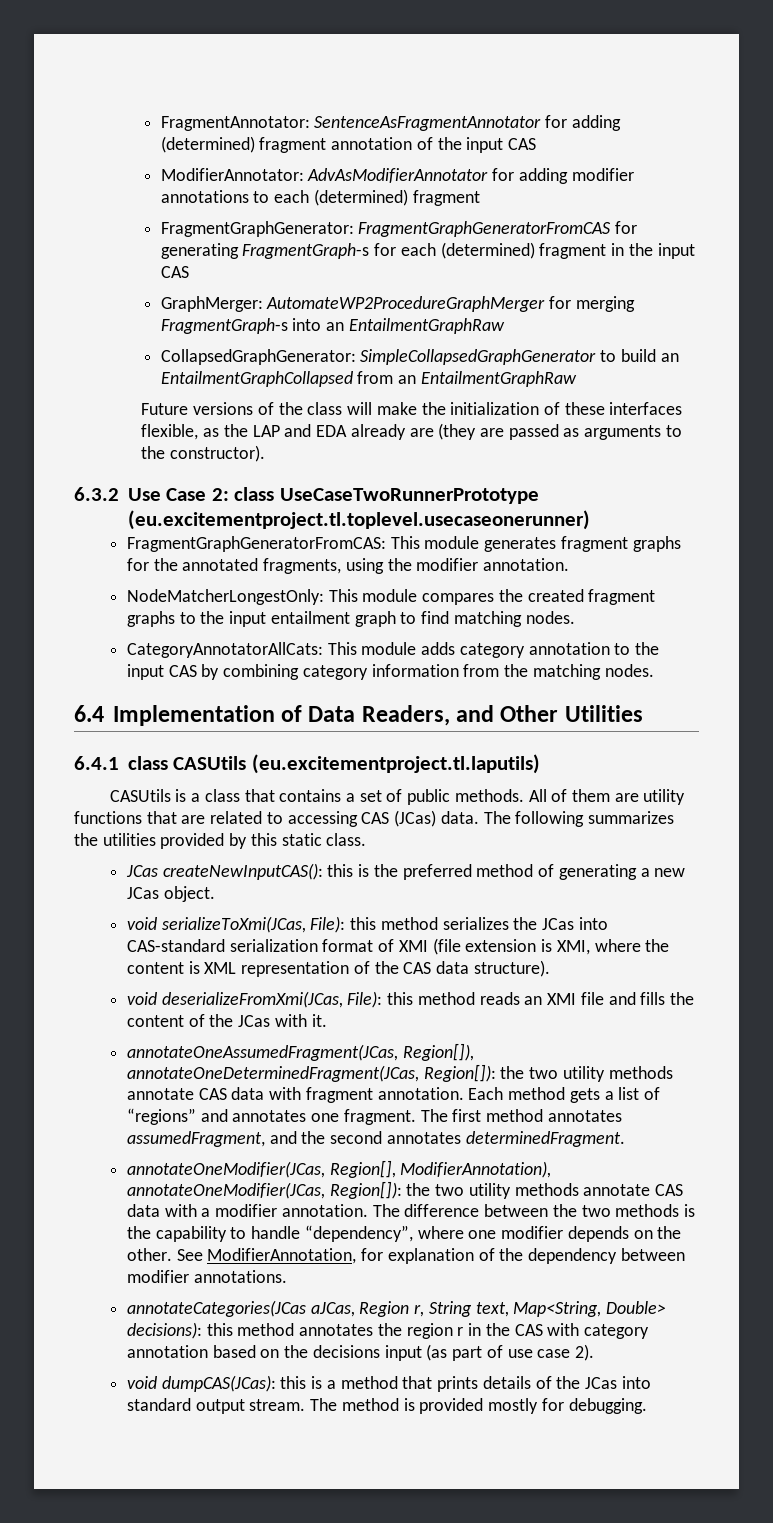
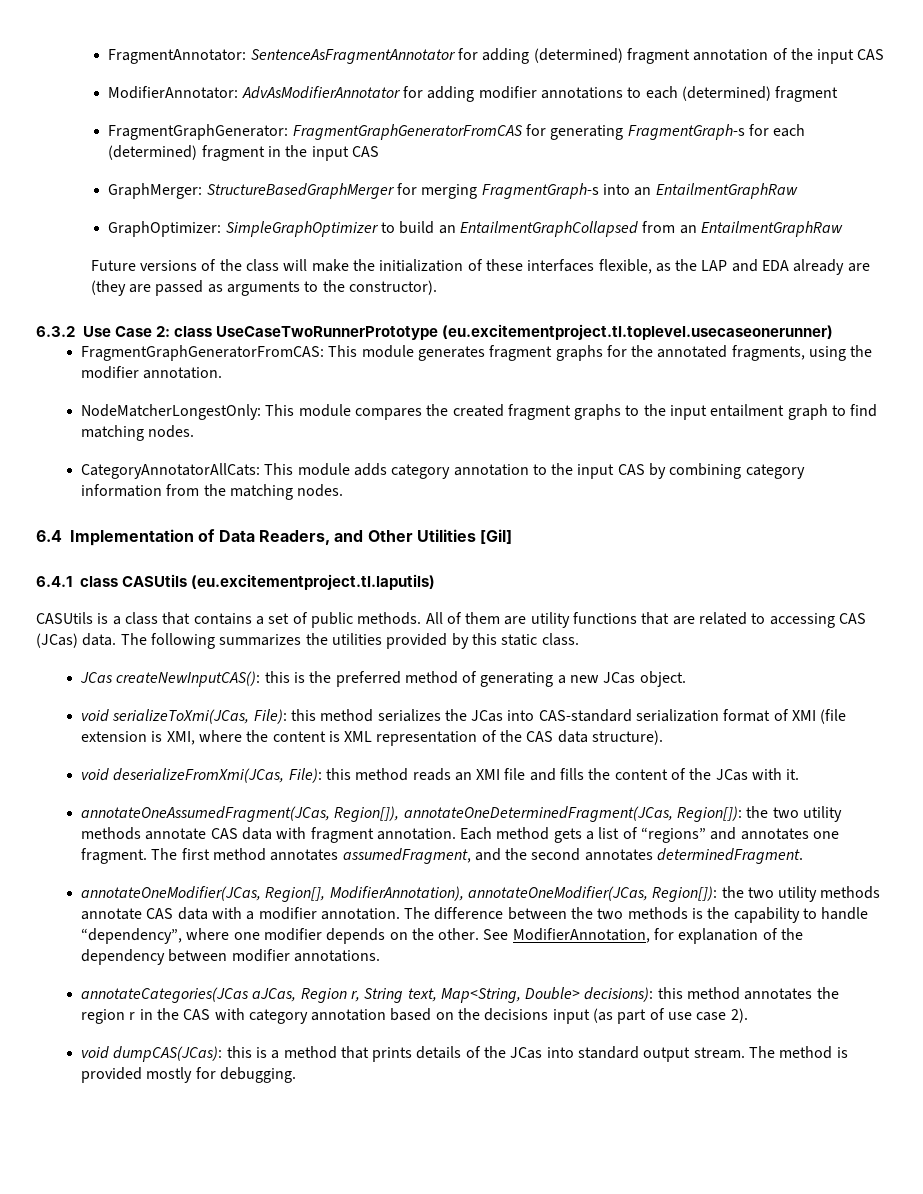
[266,296,546,312] AutomateWP2ProcedureGraphMerger -> [206,183,395,199] StructureBasedGraphMerger
[160,349,597,365] CollapsedGraphGenerator: SimpleCollapsedGraphGenerator -> [108,221,379,237] GraphOptimizer: SimpleGraphOptimizer
(643, 713) none -> [480,529,513,544] [Gil]

